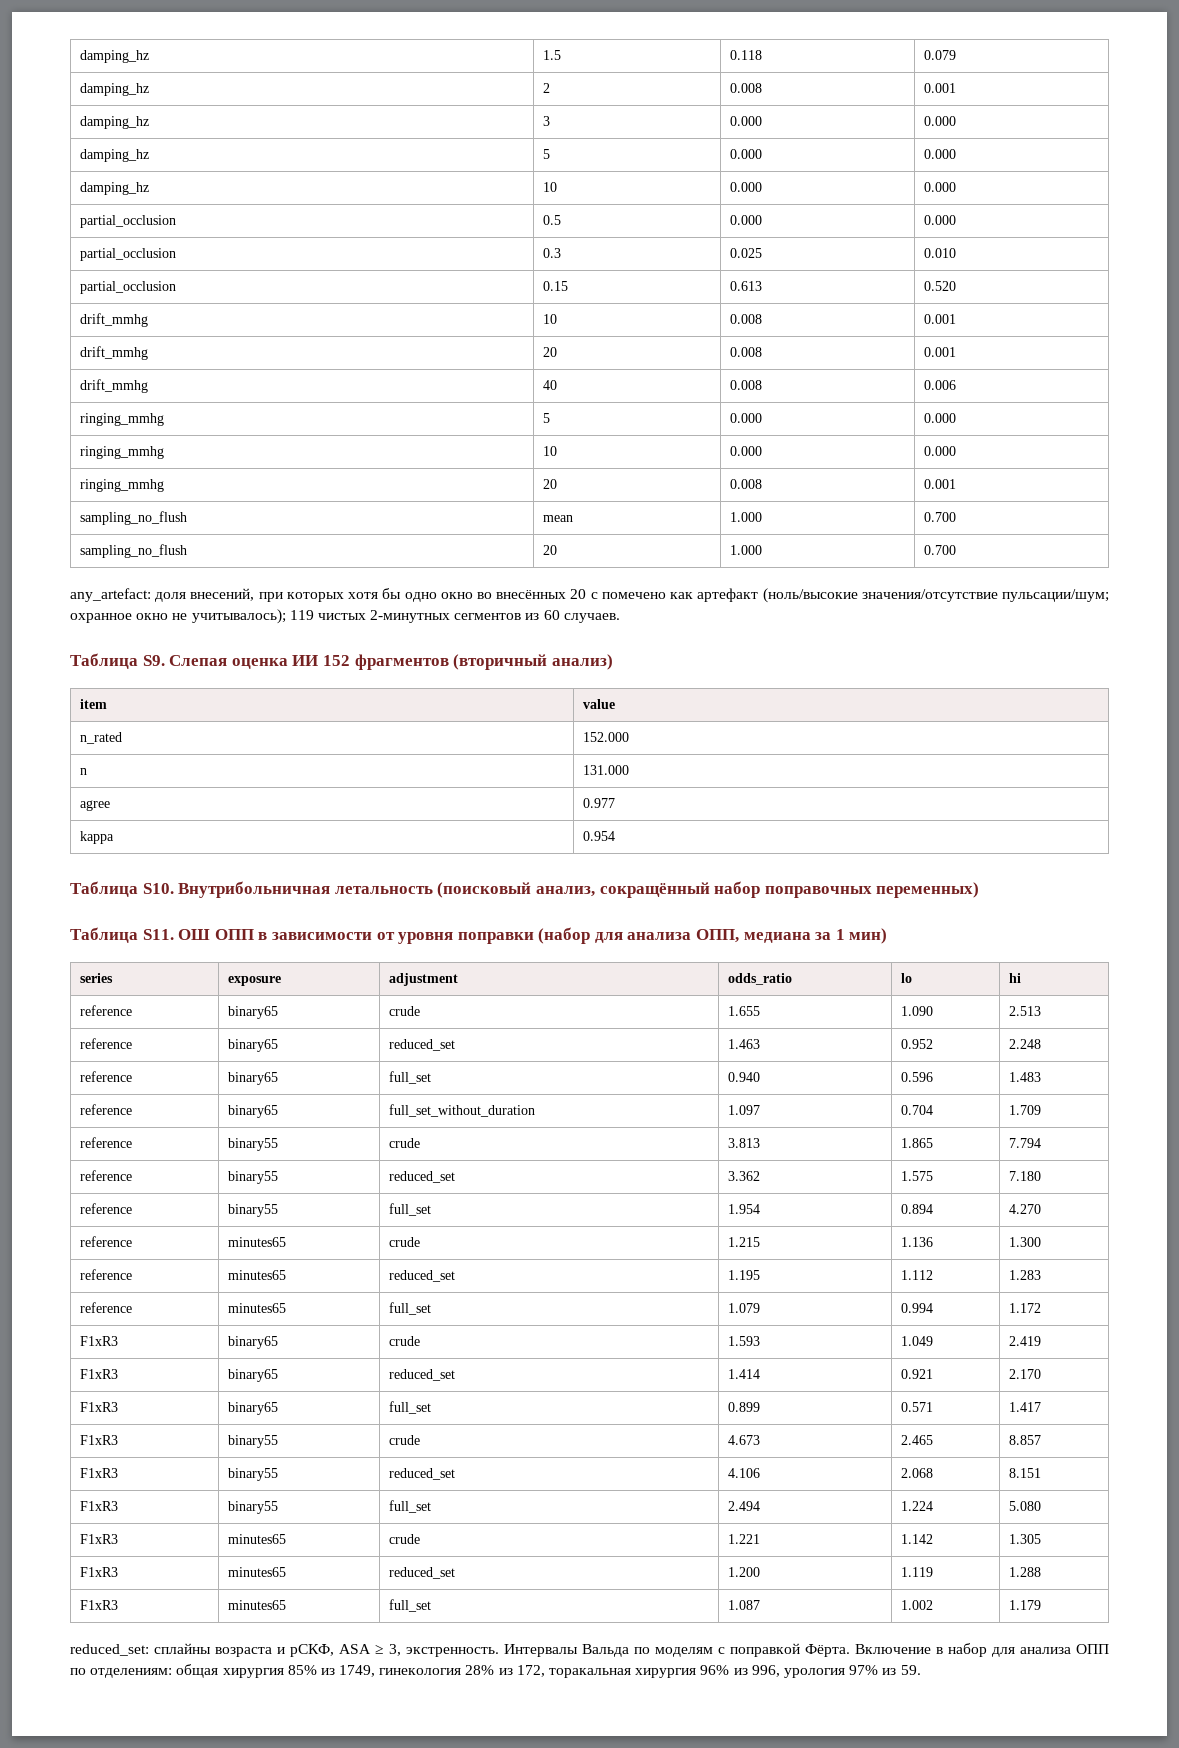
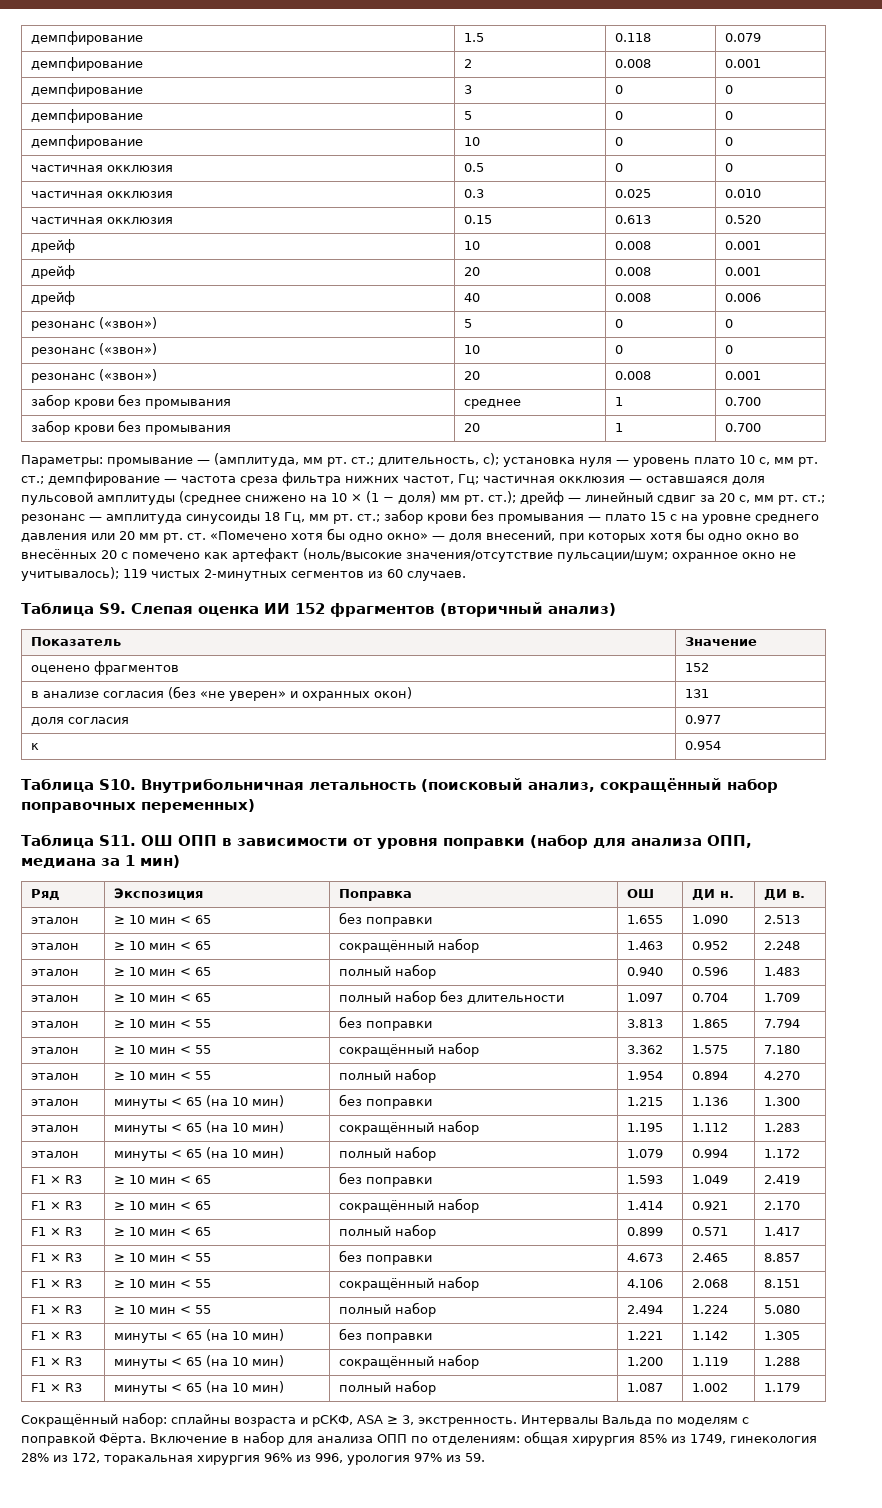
[80,50,150,63] damping_hz -> [30,31,143,45] демпфирование
[80,83,150,96] damping_hz -> [30,57,143,71] демпфирование
[80,116,150,129] damping_hz -> [30,83,143,97] демпфирование
[730,116,763,126] [924,116,957,126] [80,149,150,162] [543,149,551,159] [730,149,763,159] [924,149,957,159] [80,182,150,195] [543,182,558,192] [730,182,763,192] [924,182,957,192] [80,215,177,228] [543,215,562,225] [730,215,763,225] [924,215,957,225] [80,248,177,261] 0.000 | 0.000 // damping_hz | 5 | 0.000 | 0.000 // damping_hz | 10 | 0.000 | 0.000 // partial_occlusion | 0.5 | 0.000 | 0.000 // partial_occlusion -> [614,85,623,94] [724,85,733,94] [30,109,143,123] [463,111,472,120] [614,111,623,120] [724,111,733,120] [30,135,143,149] [463,137,480,146] [614,137,623,146] [724,137,733,146] [30,165,173,172] [463,163,484,172] [614,163,623,172] [724,163,733,172] [30,191,173,198] 0 | 0 // демпфирование | 5 | 0 | 0 // демпфирование | 10 | 0 | 0 // частичная окклюзия | 0.5 | 0 | 0 // частичная окклюзия
[80,281,177,294] partial_occlusion -> [30,217,173,224] частичная окклюзия
[80,313,149,327] drift_mmhg -> [30,239,75,253] дрейф
[80,346,149,360] [543,347,558,357] [730,347,763,357] [924,347,957,357] [80,379,149,393] drift_mmhg | 20 | 0.008 | 0.001 // drift_mmhg -> [30,265,75,279] [463,267,480,276] [614,267,651,276] [724,267,761,276] [30,291,75,305] дрейф | 20 | 0.008 | 0.001 // дрейф
[80,413,165,426] [543,413,551,423] [730,413,763,423] [924,413,957,423] [80,446,165,459] [543,446,558,456] [730,446,763,456] [924,446,957,456] [80,479,165,492] [543,479,558,489] [730,479,763,489] [924,479,957,489] [80,511,188,525] [543,515,574,522] [730,512,763,522] [924,512,957,522] [80,544,188,558] [543,545,558,555] [730,545,763,555] [924,545,957,555] [70,588,151,602] ringing_mmhg | 5 | 0.000 | 0.000 // ringing_mmhg | 10 | 0.000 | 0.000 // ringing_mmhg | 20 | 0.008 | 0.001 // sampling_no_flush | mean | 1.000 | 0.700 // sampling_no_flush | 20 | 1.000 | 0.700 // any_artefact: -> [30,317,157,331] [463,319,472,328] [614,319,623,328] [724,319,733,328] [30,343,157,357] [463,345,480,354] [614,345,623,354] [724,345,733,354] [30,369,157,383] [463,371,480,380] [614,371,651,380] [724,371,761,380] [30,394,231,409] [463,399,521,409] [614,397,623,406] [724,397,761,406] [30,420,231,435] [463,423,480,432] [614,423,623,432] [724,423,761,432] [21,453,818,467] [21,472,765,486] [21,491,825,505] [21,509,819,524] [21,528,445,543] резонанс («звон») | 5 | 0 | 0 // резонанс («звон») | 10 | 0 | 0 // резонанс («звон») | 20 | 0.008 | 0.001 // забор крови без промывания | среднее | 1 | 0.700 // забор крови без промывания | 20 | 1 | 0.700 // Параметры: промывание — (амплитуда, мм рт. ст.; длительность, с); установка нуля — уровень плато 10 с, мм рт. ст.; демпфирование — частота среза фильтра нижних частот, Гц; частичная окклюзия — оставшаяся доля пульсовой амплитуды (среднее снижено на 10 × (1 − доля) мм рт. ст.); дрейф — линейный сдвиг за 20 с, мм рт. ст.; резонанс — амплитуда синусоиды 18 Гц, мм рт. ст.; забор крови без промывания — плато 15 с на уровне среднего давления или 20 мм рт. ст. «Помечено хотя бы одно окно» —
[80,699,108,709] [583,699,616,709] [80,732,123,744] [583,732,630,742] [80,768,88,775] [583,765,630,775] [80,800,111,811] item | value // n_rated | 152.000 // n | 131.000 // agree -> [30,637,121,646] [684,637,757,646] [30,661,179,675] [684,663,709,672] [30,686,412,701] [684,689,709,698] [30,717,129,726] Показатель | Значение // оценено фрагментов | 152 // в анализе согласия (без «не уверен» и охранных окон) | 131 // доля согласия
[80,831,115,844] kappa -> [30,743,39,750] κ
[80,973,114,983] [228,976,282,986] [389,973,459,986] [728,973,793,985] [901,973,913,983] [1009,973,1022,983] [80,1005,133,1016] [228,1006,279,1019] [389,1006,421,1016] [728,1006,761,1016] [901,1006,934,1016] [1009,1006,1042,1016] [80,1038,133,1049] [228,1039,279,1052] [389,1039,456,1051] [728,1039,761,1049] [901,1039,934,1049] [1009,1039,1042,1049] [80,1071,133,1082] [228,1072,279,1085] [389,1071,432,1084] [728,1072,761,1082] [901,1072,934,1082] [1009,1072,1042,1082] [80,1104,133,1115] [228,1105,279,1118] [389,1104,536,1117] [728,1105,761,1115] [901,1105,934,1115] [1009,1105,1042,1115] [80,1137,133,1148] [228,1138,279,1151] [389,1138,421,1148] [728,1138,761,1148] [901,1138,934,1148] [1009,1138,1042,1148] [80,1170,133,1181] [228,1171,279,1184] [389,1171,456,1183] [728,1171,761,1181] [901,1171,934,1181] [1009,1171,1042,1181] [80,1203,133,1214] [228,1204,279,1217] [389,1203,432,1216] [728,1204,761,1214] [901,1204,934,1214] [1009,1204,1042,1214] [80,1236,133,1247] [228,1237,287,1247] [389,1237,421,1247] [728,1237,761,1247] [901,1237,934,1247] [1009,1237,1042,1247] [80,1269,133,1280] [228,1270,287,1280] [389,1270,456,1282] [728,1270,761,1280] [901,1270,934,1280] [1009,1270,1042,1280] [80,1302,133,1313] [228,1303,287,1313] [389,1302,432,1315] [728,1303,761,1313] [901,1303,934,1313] [1009,1303,1042,1313] [80,1336,119,1346] [228,1336,279,1349] [389,1336,421,1346] [728,1336,761,1346] [901,1336,934,1346] [1009,1336,1042,1346] [80,1369,119,1379] [228,1369,279,1382] [389,1369,456,1381] [728,1369,761,1379] [901,1369,934,1379] [1009,1369,1042,1379] [80,1402,119,1412] [228,1402,279,1415] [389,1401,432,1414] [728,1402,761,1412] [901,1402,934,1412] [1009,1402,1042,1412] [80,1435,119,1445] [228,1435,279,1448] [389,1435,421,1445] [728,1435,761,1445] [901,1435,934,1445] [1009,1435,1042,1445] [80,1468,119,1478] [228,1468,279,1481] [389,1468,456,1480] [728,1468,761,1478] [901,1468,934,1478] [1009,1468,1042,1478] [80,1501,119,1511] [228,1501,279,1514] [389,1500,432,1513] [728,1501,761,1511] [901,1501,934,1511] [1009,1501,1042,1511] [80,1534,119,1544] [228,1534,287,1544] [389,1534,421,1544] [728,1534,761,1544] [901,1534,934,1544] [1009,1534,1042,1544] [80,1567,119,1577] [228,1567,287,1577] [389,1567,456,1579] [728,1567,761,1577] [901,1567,934,1577] [1009,1567,1042,1577] [80,1600,119,1610] [228,1600,287,1610] [389,1599,432,1612] series | exposure | adjustment | odds_ratio | lo | hi // reference | binary65 | crude | 1.655 | 1.090 | 2.513 // reference | binary65 | reduced_set | 1.463 | 0.952 | 2.248 // reference | binary65 | full_set | 0.940 | 0.596 | 1.483 // reference | binary65 | full_set_without_duration | 1.097 | 0.704 | 1.709 // reference | binary55 | crude | 3.813 | 1.865 | 7.794 // reference | binary55 | reduced_set | 3.362 | 1.575 | 7.180 // reference | binary55 | full_set | 1.954 | 0.894 | 4.270 // reference | minutes65 | crude | 1.215 | 1.136 | 1.300 // reference | minutes65 | reduced_set | 1.195 | 1.112 | 1.283 // reference | minutes65 | full_set | 1.079 | 0.994 | 1.172 // F1xR3 | binary65 | crude | 1.593 | 1.049 | 2.419 // F1xR3 | binary65 | reduced_set | 1.414 | 0.921 | 2.170 // F1xR3 | binary65 | full_set | 0.899 | 0.571 | 1.417 // F1xR3 | binary55 | crude | 4.673 | 2.465 | 8.857 // F1xR3 | binary55 | reduced_set | 4.106 | 2.068 | 8.151 // F1xR3 | binary55 | full_set | 2.494 | 1.224 | 5.080 // F1xR3 | minutes65 | crude | 1.221 | 1.142 | 1.305 // F1xR3 | minutes65 | reduced_set | 1.200 | 1.119 | 1.288 // F1xR3 | minutes65 | full_set -> [30,889,60,900] [113,888,203,900] [338,889,412,901] [626,889,654,898] [691,889,734,900] [763,889,805,900] [30,917,79,924] [113,915,211,924] [338,912,432,927] [626,915,663,924] [691,915,728,924] [763,915,800,924] [30,943,79,950] [113,941,211,950] [338,938,479,953] [626,941,663,950] [691,941,728,950] [763,941,800,950] [30,969,79,976] [113,967,211,976] [338,964,436,979] [626,967,663,976] [691,967,728,976] [763,967,800,976] [30,995,79,1002] [113,993,211,1002] [338,990,564,1005] [626,993,663,1002] [691,993,728,1002] [763,993,800,1002] [30,1021,79,1028] [113,1019,211,1028] [338,1016,432,1031] [626,1019,663,1028] [691,1019,728,1028] [763,1019,800,1028] [30,1047,79,1054] [113,1045,211,1054] [338,1042,479,1057] [626,1045,663,1054] [691,1045,728,1054] [763,1045,800,1054] [30,1073,79,1080] [113,1071,211,1080] [338,1068,436,1083] [626,1071,663,1080] [691,1071,728,1080] [763,1071,800,1080] [30,1099,79,1106] [113,1095,284,1109] [338,1094,432,1109] [626,1097,663,1106] [691,1097,728,1106] [763,1097,800,1106] [30,1125,79,1132] [113,1121,284,1135] [338,1120,479,1135] [626,1123,663,1132] [691,1123,728,1132] [763,1123,800,1132] [30,1151,79,1158] [113,1147,284,1161] [338,1146,436,1161] [626,1149,663,1158] [691,1149,728,1158] [763,1149,800,1158] [30,1175,82,1184] [113,1175,211,1184] [338,1172,432,1187] [626,1175,663,1184] [691,1175,728,1184] [763,1175,800,1184] [30,1201,82,1210] [113,1201,211,1210] [338,1198,479,1213] [626,1201,663,1210] [691,1201,728,1210] [763,1201,800,1210] [30,1227,82,1236] [113,1227,211,1236] [338,1224,436,1239] [626,1227,663,1236] [691,1227,728,1236] [763,1227,800,1236] [30,1253,82,1262] [113,1253,211,1262] [338,1250,432,1265] [626,1253,663,1262] [691,1253,728,1262] [763,1253,800,1262] [30,1279,82,1288] [113,1279,211,1288] [338,1276,479,1291] [626,1279,663,1288] [691,1279,728,1288] [763,1279,800,1288] [30,1305,82,1314] [113,1305,211,1314] [338,1302,436,1317] [626,1305,663,1314] [691,1305,728,1314] [763,1305,800,1314] [30,1331,82,1340] [113,1329,284,1343] [338,1328,432,1343] [626,1331,663,1340] [691,1331,728,1340] [763,1331,800,1340] [30,1357,82,1366] [113,1355,284,1369] [338,1354,479,1369] [626,1357,663,1366] [691,1357,728,1366] [763,1357,800,1366] [30,1383,82,1392] [113,1381,284,1395] [338,1380,436,1395] Ряд | Экспозиция | Поправка | ОШ | ДИ н. | ДИ в. // эталон | ≥ 10 мин < 65 | без поправки | 1.655 | 1.090 | 2.513 // эталон | ≥ 10 мин < 65 | сокращённый набор | 1.463 | 0.952 | 2.248 // эталон | ≥ 10 мин < 65 | полный набор | 0.940 | 0.596 | 1.483 // эталон | ≥ 10 мин < 65 | полный набор без длительности | 1.097 | 0.704 | 1.709 // эталон | ≥ 10 мин < 55 | без поправки | 3.813 | 1.865 | 7.794 // эталон | ≥ 10 мин < 55 | сокращённый набор | 3.362 | 1.575 | 7.180 // эталон | ≥ 10 мин < 55 | полный набор | 1.954 | 0.894 | 4.270 // эталон | минуты < 65 (на 10 мин) | без поправки | 1.215 | 1.136 | 1.300 // эталон | минуты < 65 (на 10 мин) | сокращённый набор | 1.195 | 1.112 | 1.283 // эталон | минуты < 65 (на 10 мин) | полный набор | 1.079 | 0.994 | 1.172 // F1 × R3 | ≥ 10 мин < 65 | без поправки | 1.593 | 1.049 | 2.419 // F1 × R3 | ≥ 10 мин < 65 | сокращённый набор | 1.414 | 0.921 | 2.170 // F1 × R3 | ≥ 10 мин < 65 | полный набор | 0.899 | 0.571 | 1.417 // F1 × R3 | ≥ 10 мин < 55 | без поправки | 4.673 | 2.465 | 8.857 // F1 × R3 | ≥ 10 мин < 55 | сокращённый набор | 4.106 | 2.068 | 8.151 // F1 × R3 | ≥ 10 мин < 55 | полный набор | 2.494 | 1.224 | 5.080 // F1 × R3 | минуты < 65 (на 10 мин) | без поправки | 1.221 | 1.142 | 1.305 // F1 × R3 | минуты < 65 (на 10 мин) | сокращённый набор | 1.200 | 1.119 | 1.288 // F1 × R3 | минуты < 65 (на 10 мин) | полный набор
[70,1644,149,1656] reduced_set: -> [21,1412,167,1427] Сокращённый набор:

